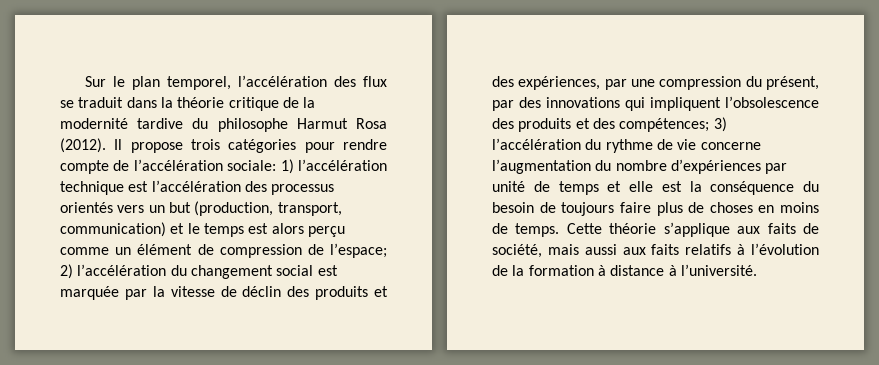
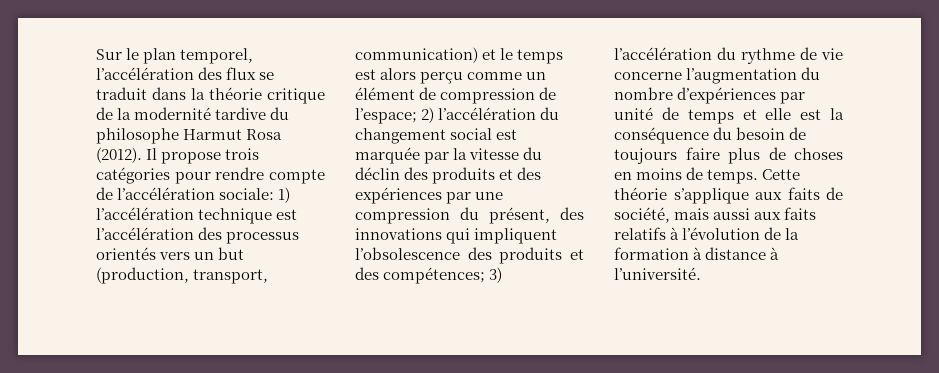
[220,286,237,297] de -> [523,147,543,160] du
[518,76,601,90] expériences, -> [355,187,442,204] expériences
[492,100,514,111] par -> (550, 215) none

